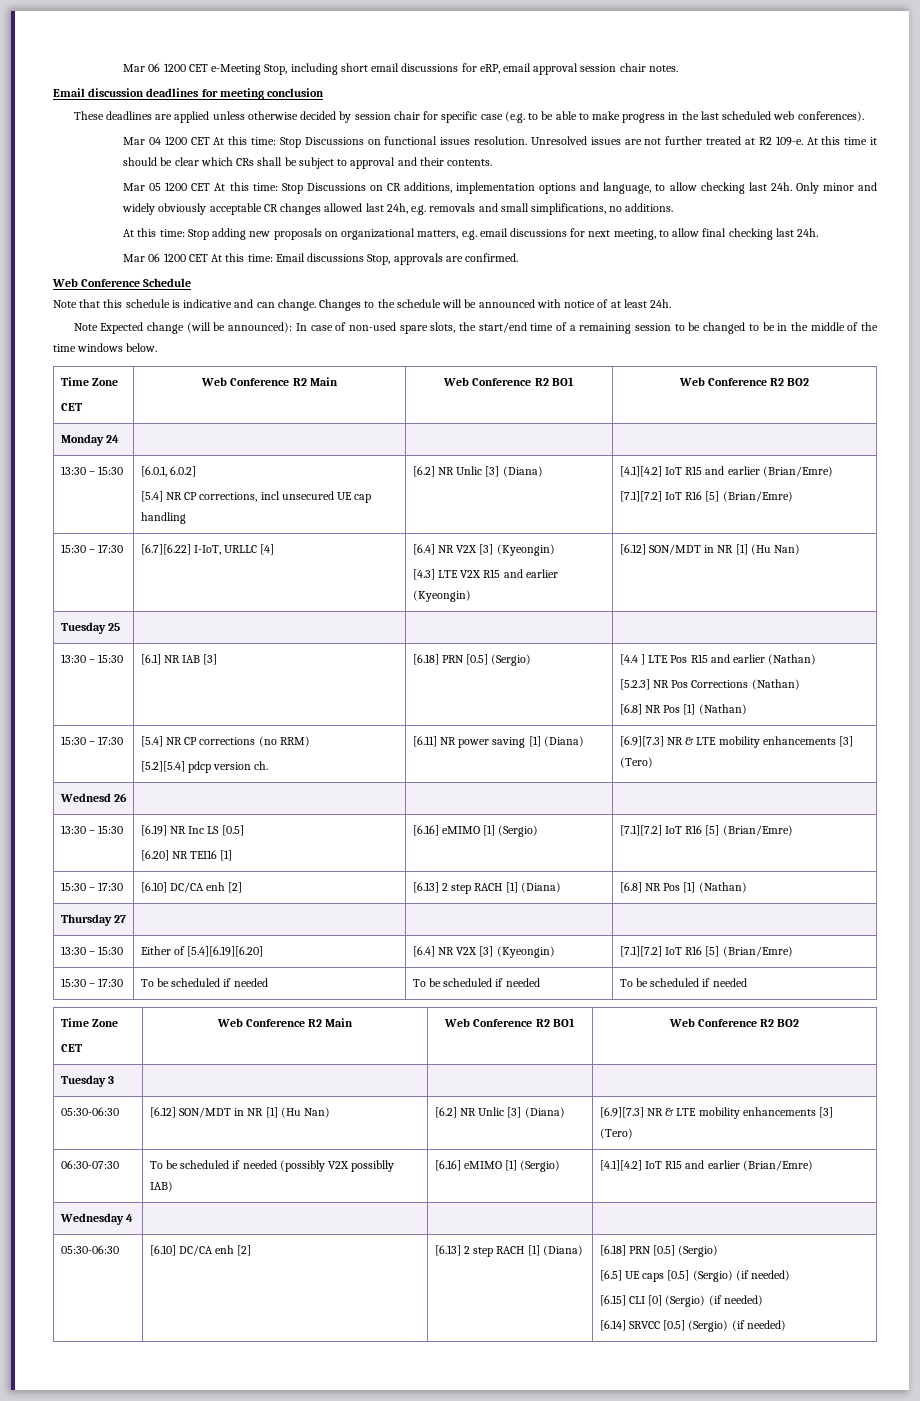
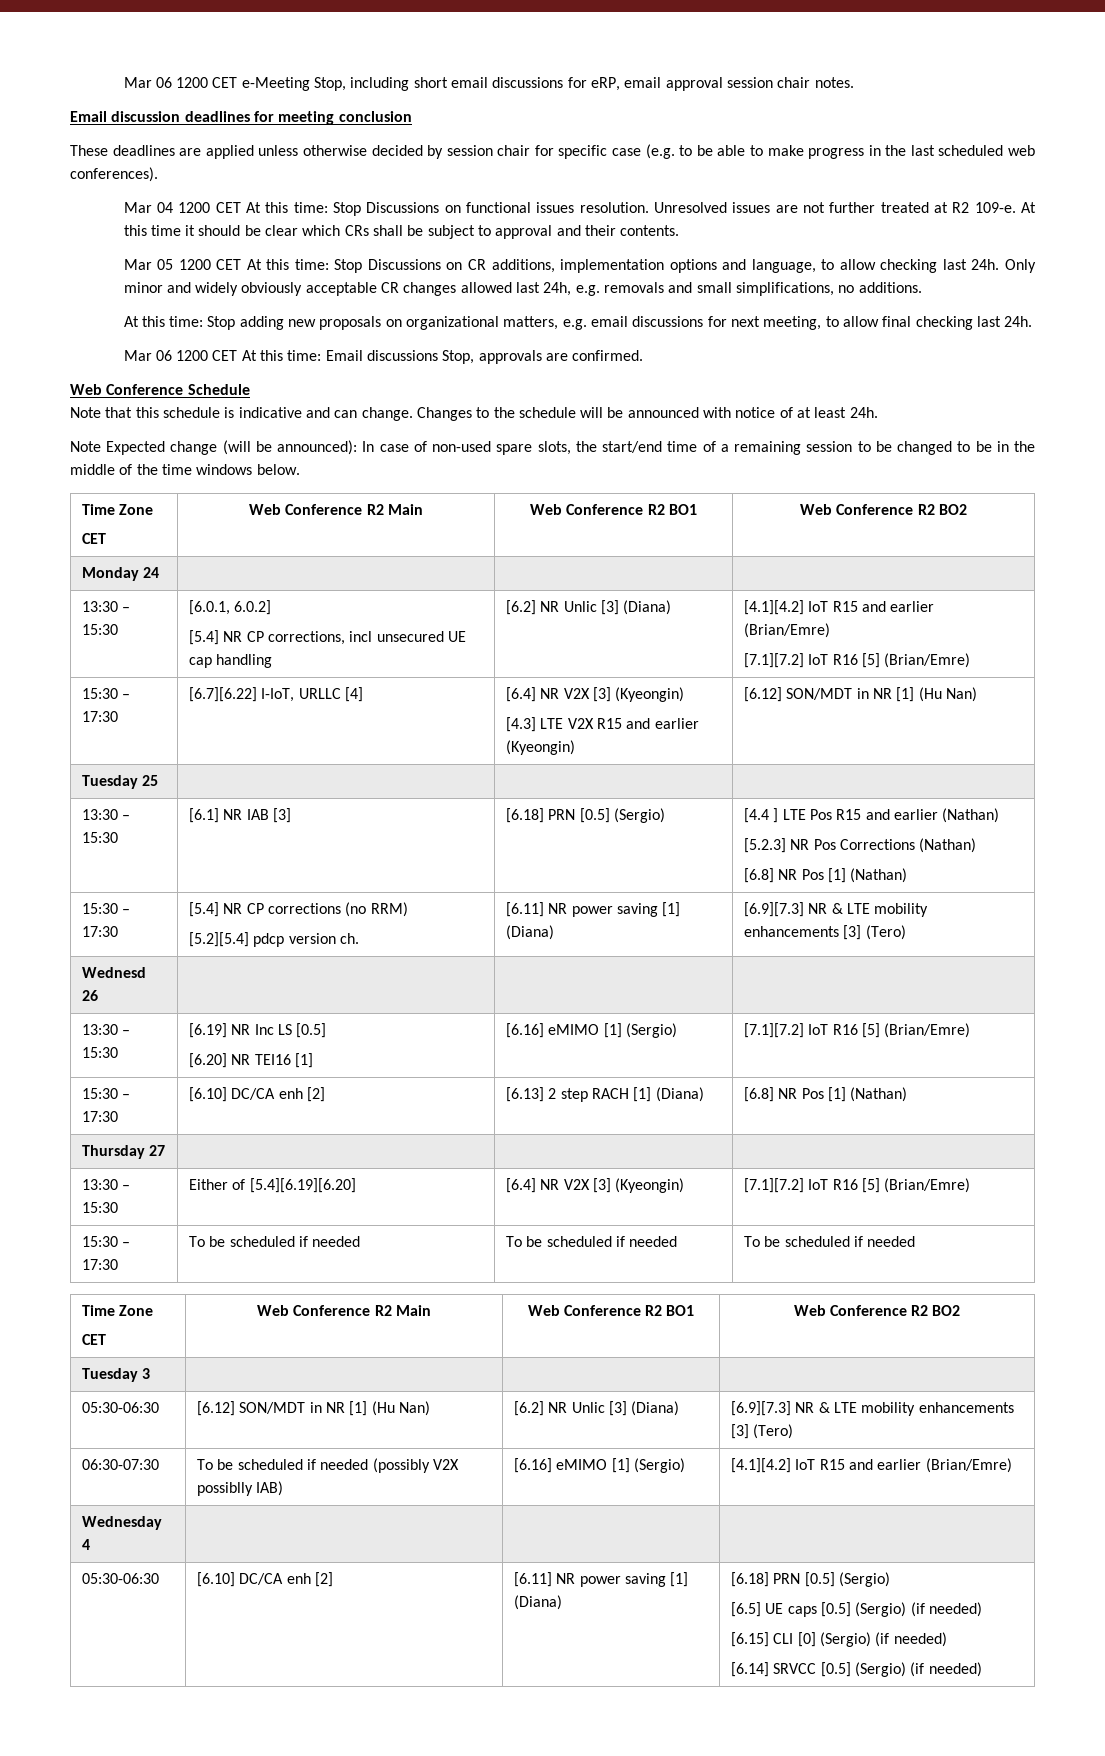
[434,1245,525,1257] [6.13] 2 step RACH -> [514,1572,667,1587] [6.11] NR power saving

